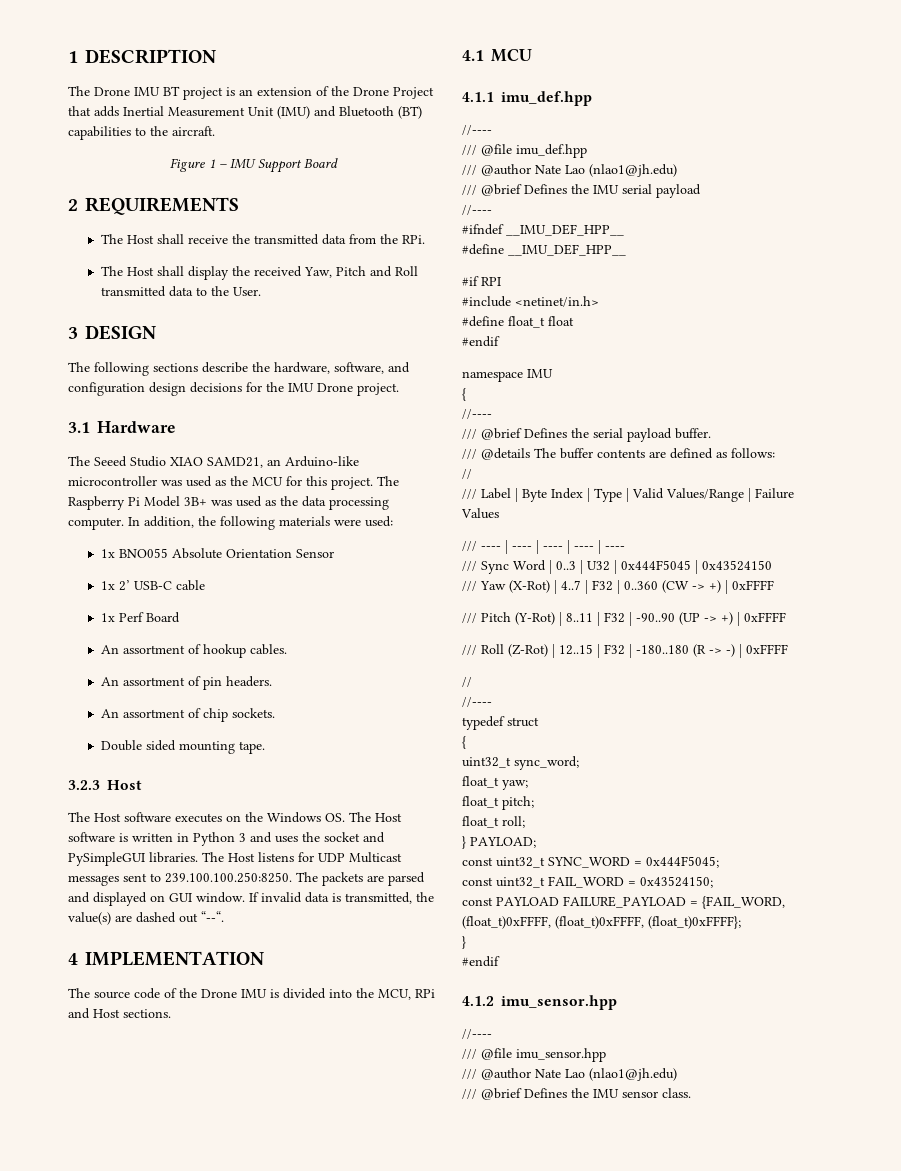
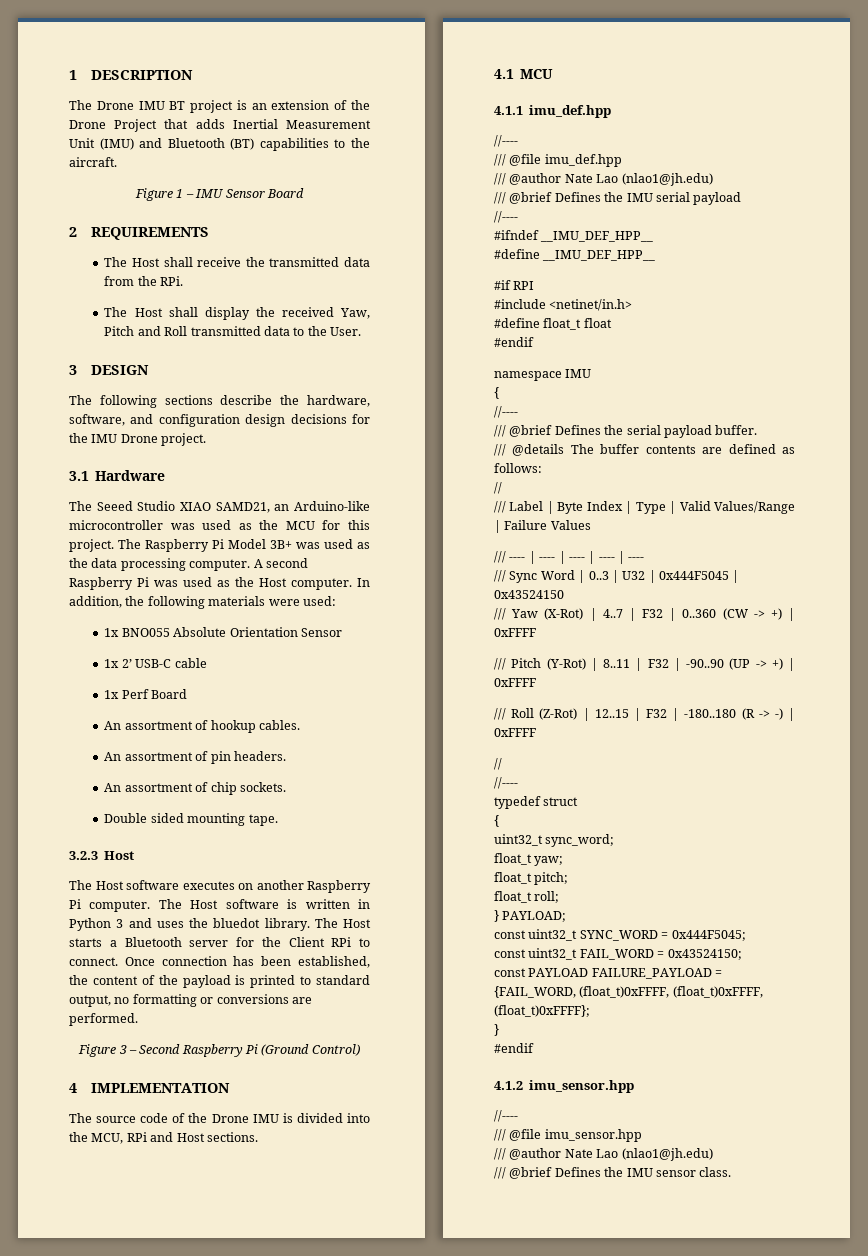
[258,159,302,173] Support -> [225,189,265,198] Sensor
(124, 523) none -> [253,558,308,568] [69,577,352,590] A second Raspberry Pi was used as the Host computer.
[245,812,345,823] the Windows OS. -> [256,880,371,893] [69,899,151,912] another Raspberry Pi computer.
[324,832,385,843] [68,852,402,866] [68,872,425,886] [68,892,434,906] [68,911,224,925] socket and PySimpleGUI libraries. The Host listens for UDP Multicast messages sent to 239.100.100.250:8250. The packets are parsed and displayed on GUI window. If invalid data is transmitted, the value(s) are dashed out “--“. -> [213,918,371,931] [69,937,370,947] [69,956,370,968] [69,975,370,988] [69,994,312,1007] [69,1013,138,1026] [78,1044,360,1057] bluedot library. The Host starts a Bluetooth server for the Client RPi to connect. Once connection has been established, the content of the payload is printed to standard output, no formatting or conversions are performed. // Figure 3 – Second Raspberry Pi (Ground Control)

